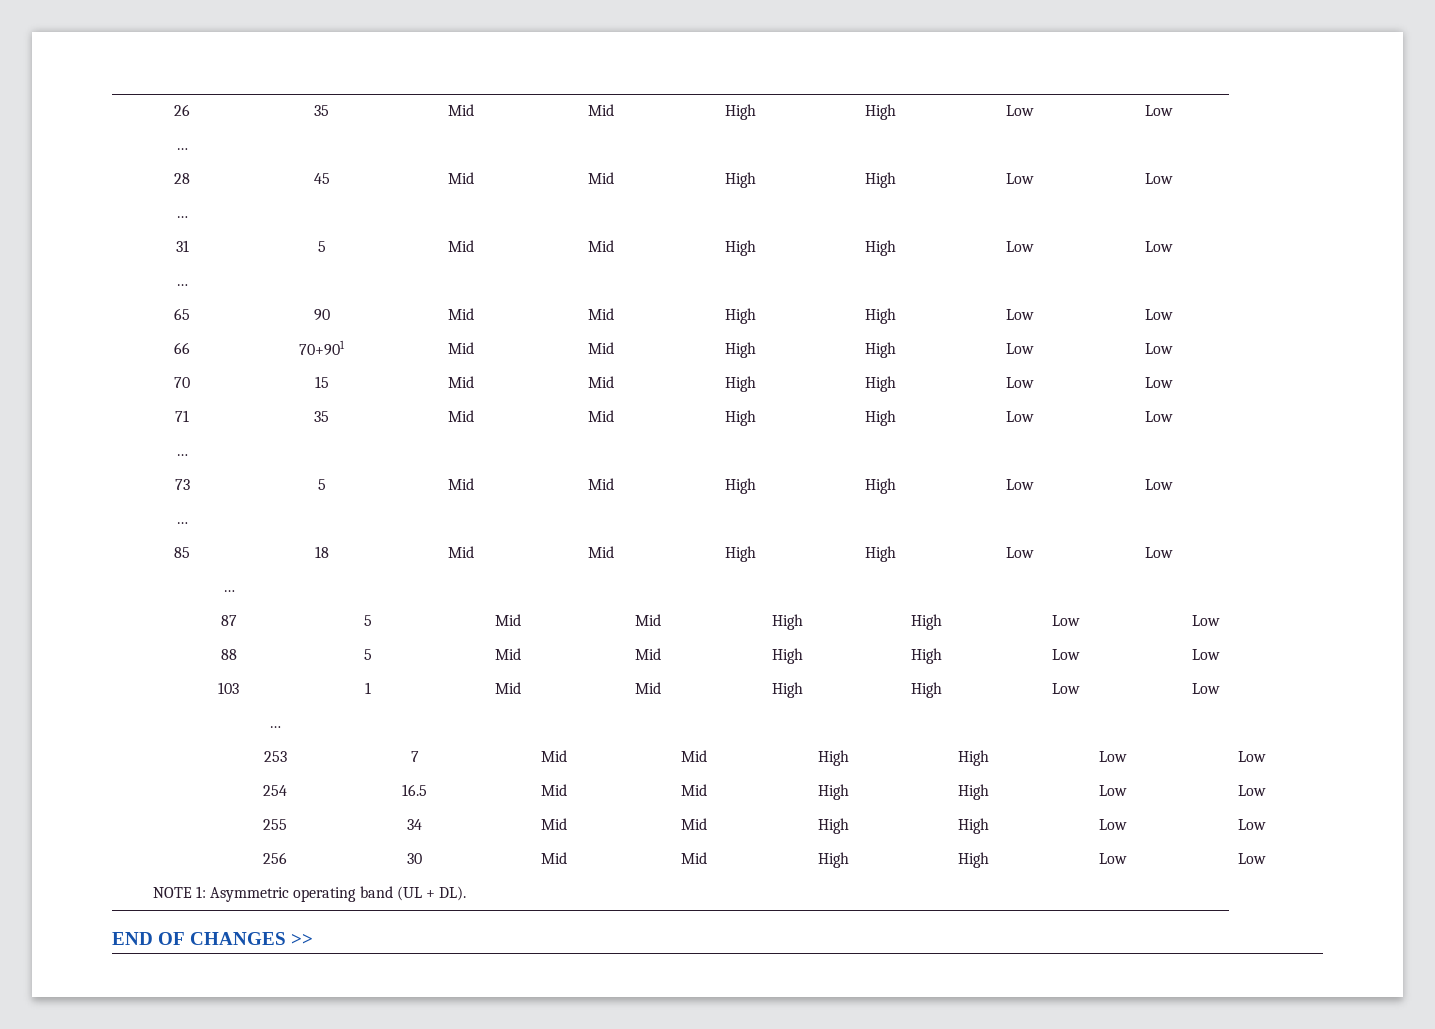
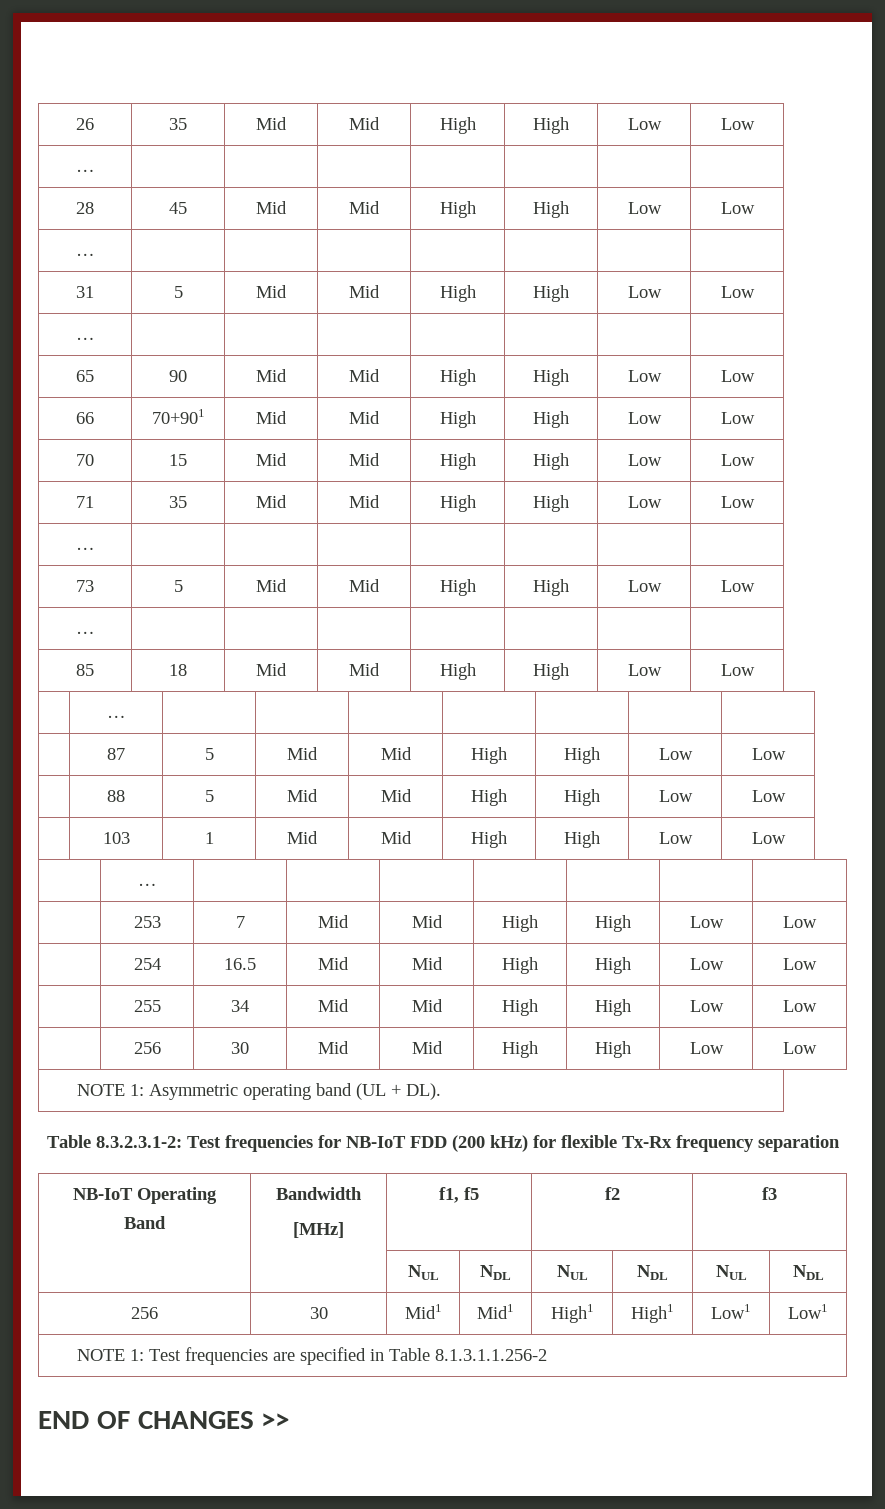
(467, 893) none -> [46,1135,840,1152] [73,1187,217,1204] [124,1216,166,1229] [276,1187,362,1200] [293,1222,344,1238] [439,1187,480,1203] [604,1187,620,1200] [762,1187,777,1200] [407,1265,439,1280] [480,1265,511,1280] [556,1265,588,1280] [637,1265,668,1280] [715,1265,747,1280] [792,1265,824,1280] [131,1307,158,1319] [309,1307,328,1319] [404,1304,442,1319] [477,1304,514,1319] [550,1304,594,1323] [631,1304,674,1323] [711,1304,751,1319] [788,1304,828,1319] [76,1347,547,1365] // Table 8.3.2.3.1-2: Test frequencies for NB-IoT FDD (200 kHz) for flexible Tx-Rx frequency separation // NB-IoT Operating // Band | Bandwidth // [MHz] | f1, f5 | f2 | f3 // | | NUL | NDL | NUL | NDL | NUL | NDL // 256 | 30 | Mid1 | Mid1 | High1 | High1 | Low1 | Low1 // NOTE 1: Test frequencies are specified in Table 8.1.3.1.1.256-2

